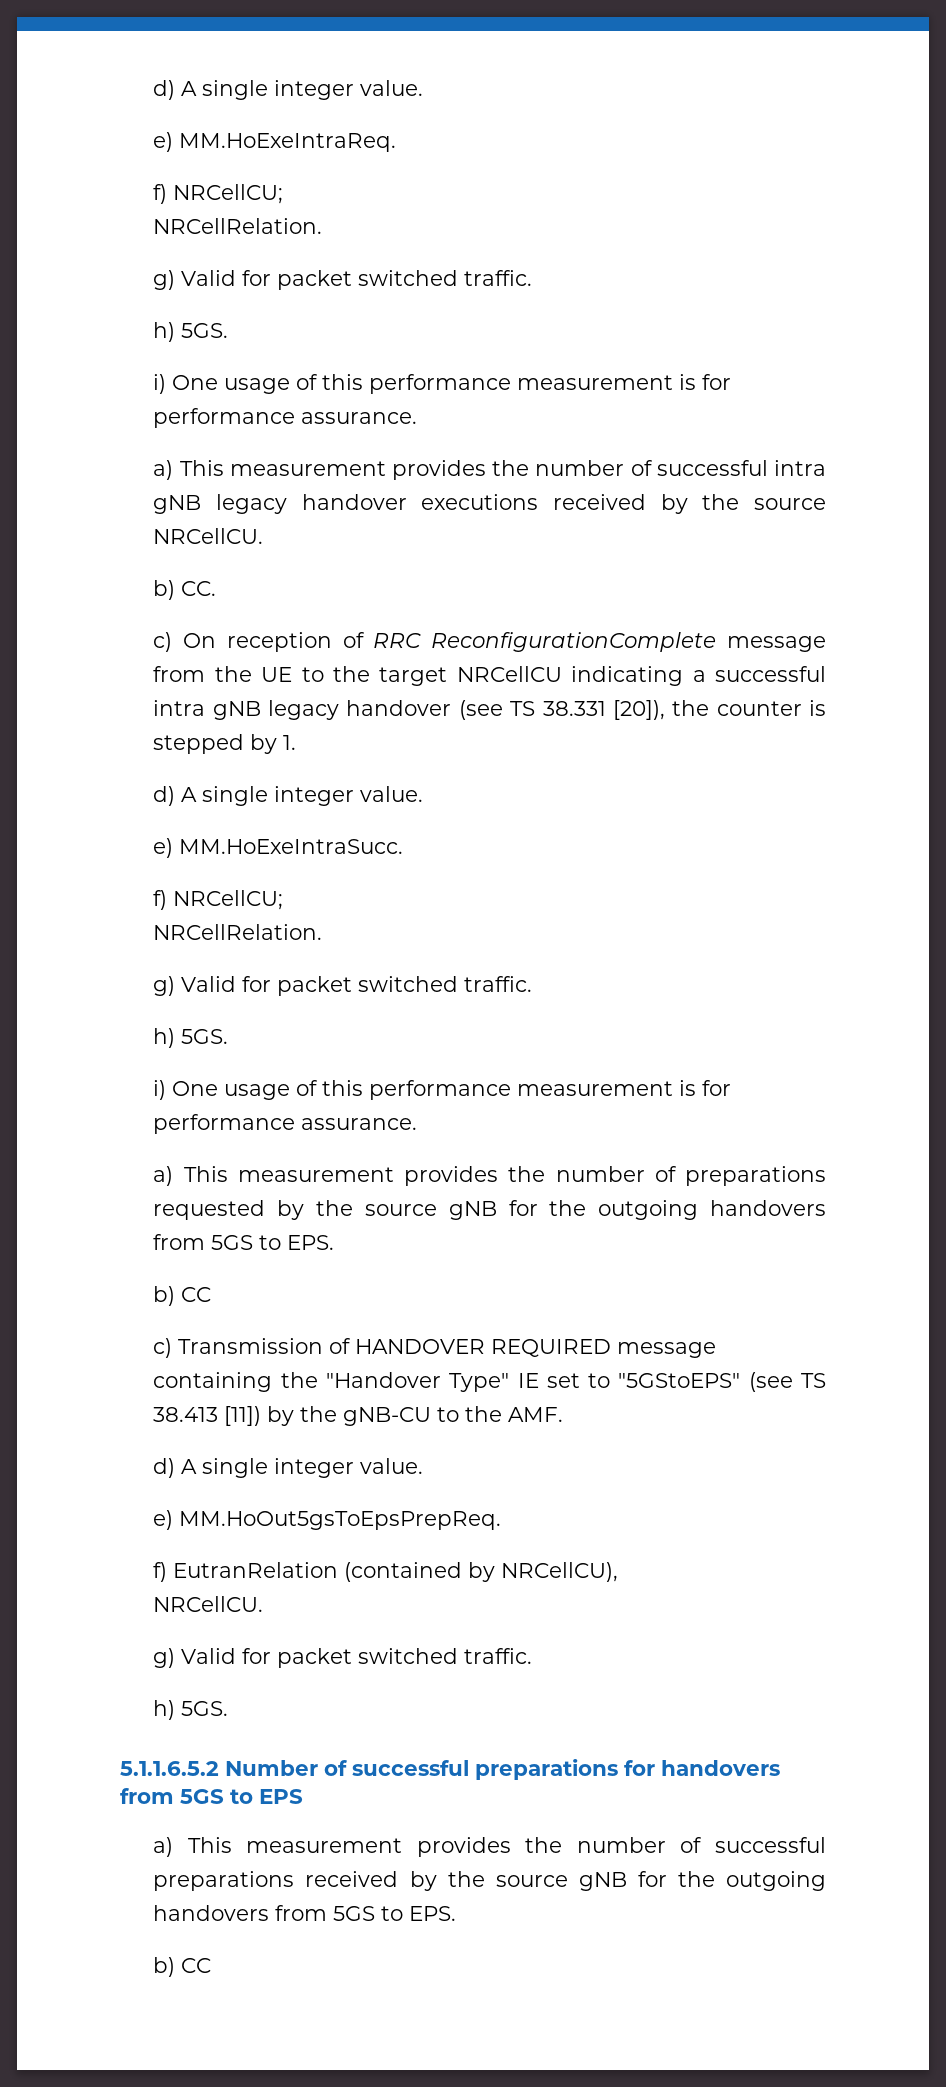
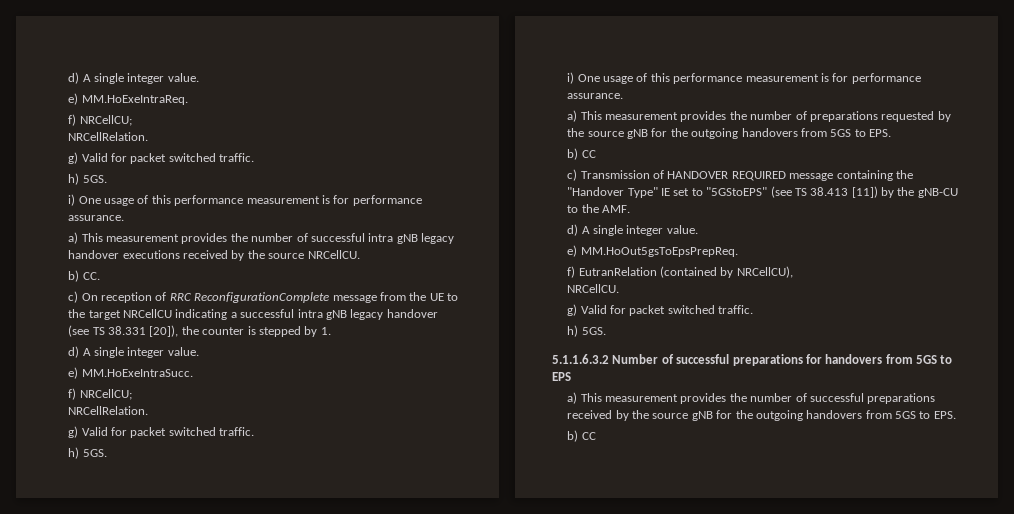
[120,1761,219,1776] 5.1.1.6.5.2 -> [552,354,609,364] 5.1.1.6.3.2

